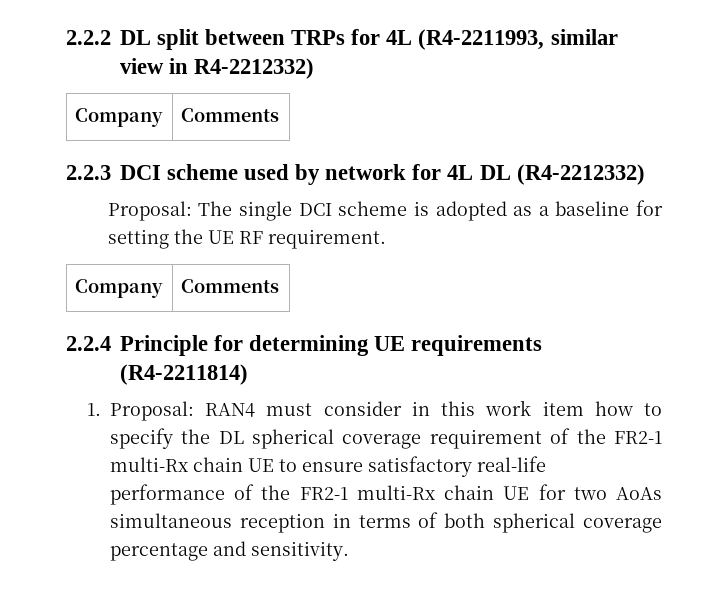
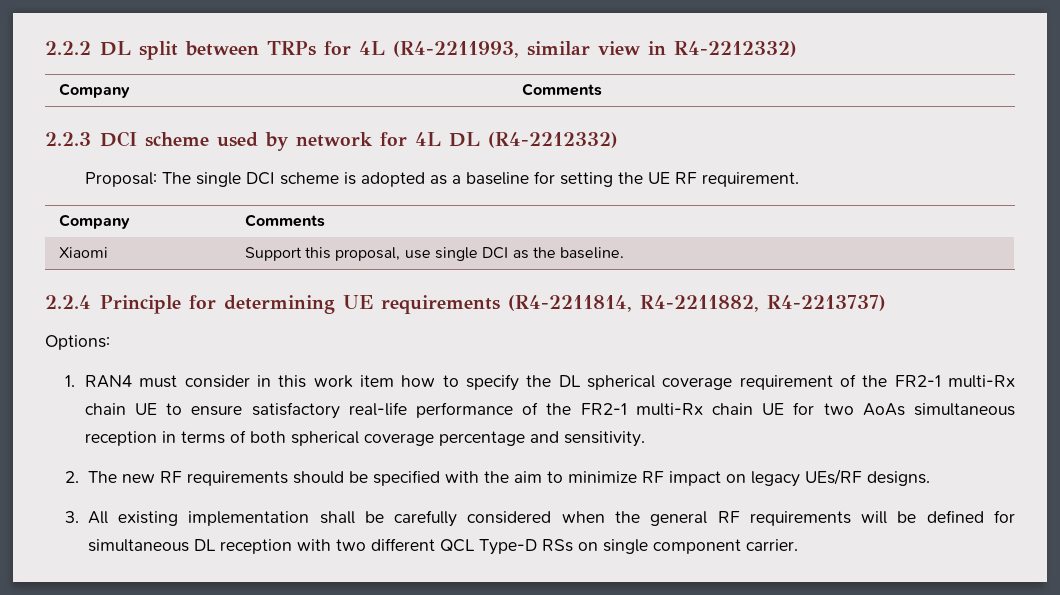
(280, 286) none -> [58,247,108,258] [244,247,625,261] // Xiaomi | Support this proposal, use single DCI as the baseline.
[120,364,248,385] (R4-2211814) -> [507,295,886,312] [45,335,110,350] (R4-2211814, R4-2211882, R4-2213737) // Options:
[109,401,194,421] Proposal: -> (75, 381) none
(349, 551) none -> [64,469,930,487] [64,510,1016,527] [87,538,798,555] // 2. The new RF requirements should be specified with the aim to minimize RF impact on legacy UEs/RF designs. // 3. All existing implementation shall be carefully considered when the general RF requirements will be defined for simultaneous DL reception with two different QCL Type-D RSs on single component carrier.

